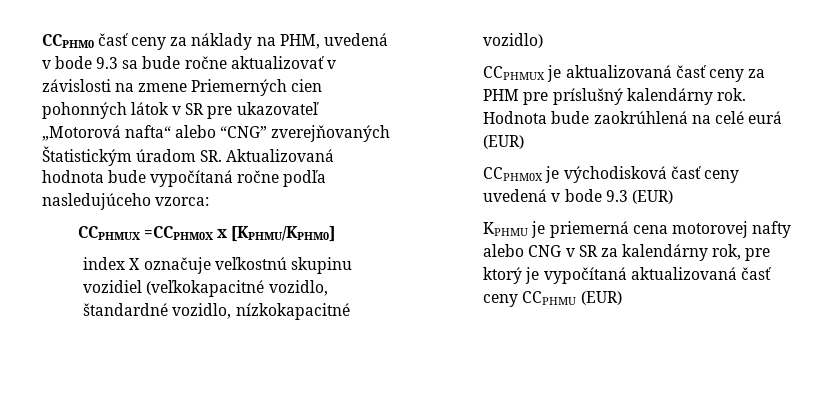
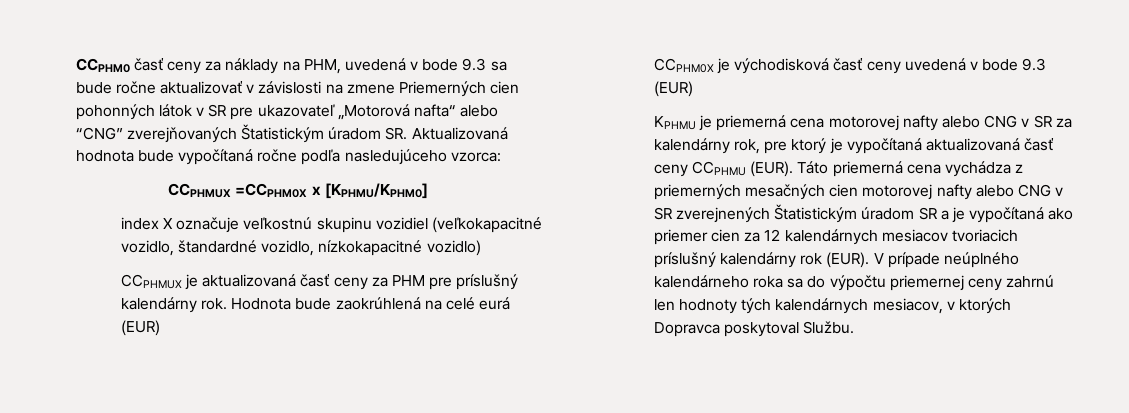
[580,291,622,305] (EUR) -> [750,161,1024,177] [653,184,1064,200] [653,204,1074,223] [653,229,1019,245] [653,252,1020,268] [653,275,1055,291] [653,298,1012,314] [653,321,855,337] (EUR). Táto priemerná cena vychádza z priemerných mesačných cien motorovej nafty alebo CNG v SR zverejnených Štatistickým úradom SR a je vypočítaná ako priemer cien za 12 kalendárnych mesiacov tvoriacich príslušný kalendárny rok (EUR). V prípade neúplného kalendárneho roka sa do výpočtu priemernej ceny zahrnú len hodnoty tých kalendárnych mesiacov, v ktorých Dopravca poskytoval Službu.

